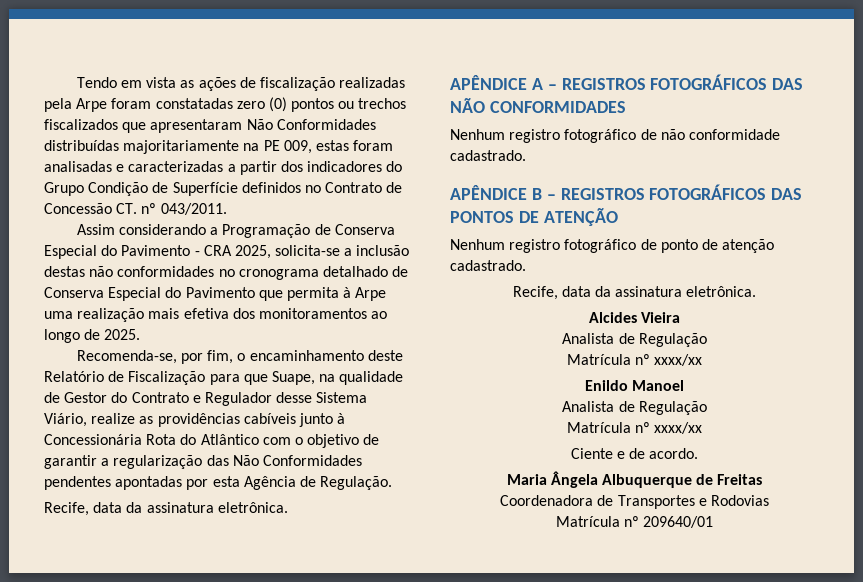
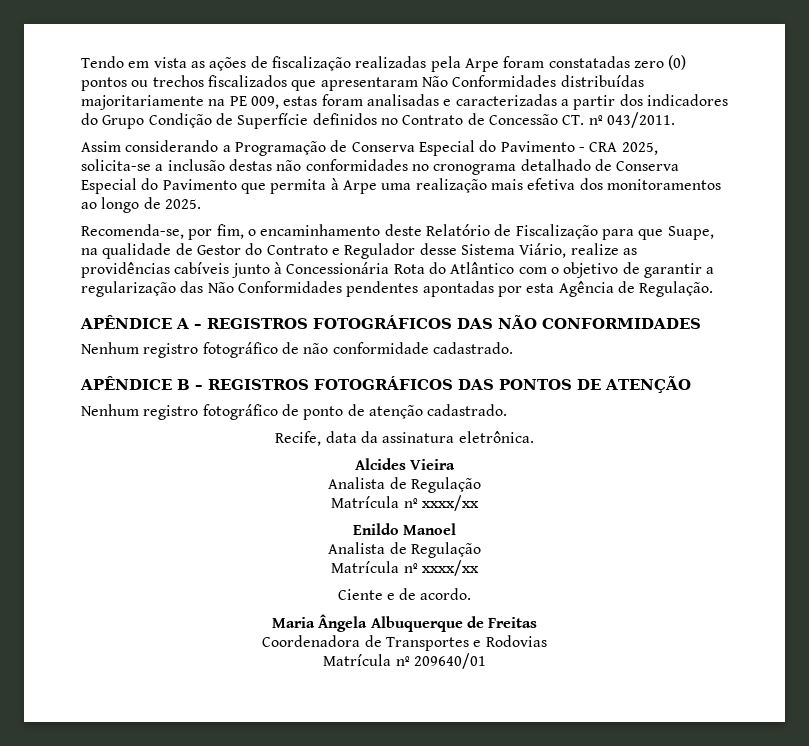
[44,502,288,516] // Recife, data da assinatura eletrônica. -> (714, 289) none

